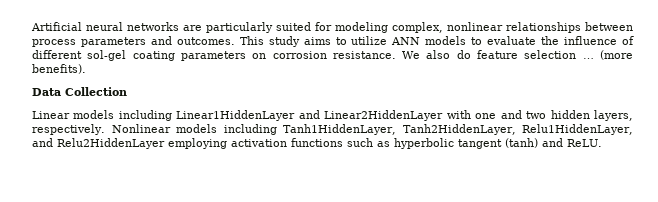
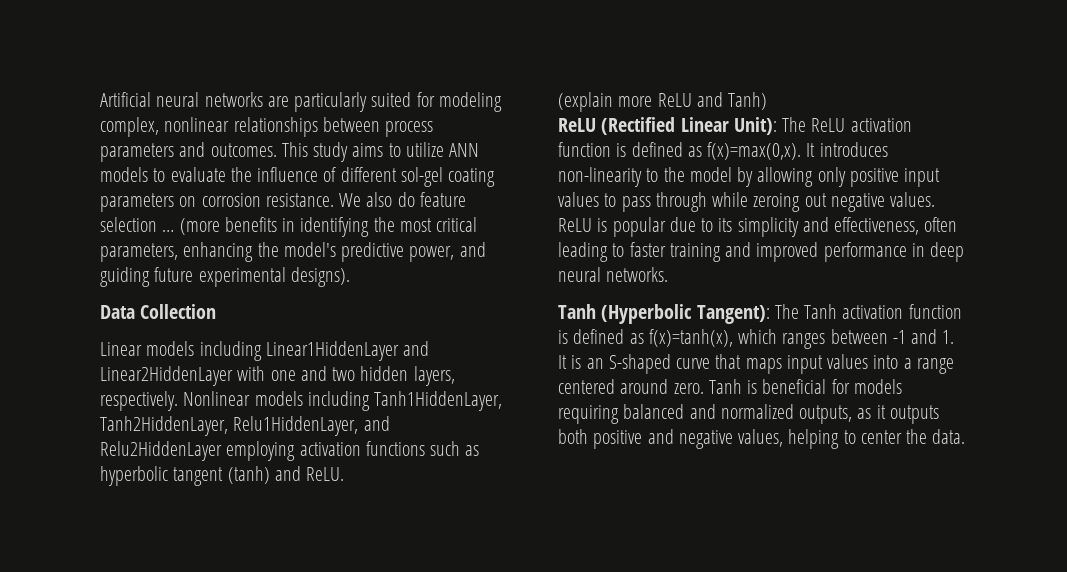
[32,64,86,74] benefits). -> [224,217,478,237] [100,242,486,262] [100,267,350,287] benefits in identifying the most critical parameters, enhancing the model's predictive power, and guiding future experimental designs).
(602, 143) none -> [558,92,768,112] [558,117,912,135] [558,142,888,160] [558,167,941,187] [558,192,936,212] [558,217,958,237] [558,242,965,262] [558,267,669,282] [558,304,962,324] [558,329,955,349] [558,354,954,374] [558,379,902,394] [558,404,939,424] [558,429,966,449] // (explain more ReLU and Tanh) // ReLU (Rectified Linear Unit): The ReLU activation function is defined as f(x)=max(0,x). It introduces non-linearity to the model by allowing only positive input values to pass through while zeroing out negative values. ReLU is popular due to its simplicity and effectiveness, often leading to faster training and improved performance in deep neural networks. // Tanh (Hyperbolic Tangent): The Tanh activation function is defined as f(x)=tanh(x), which ranges between -1 and 1. It is an S-shaped curve that maps input values into a range centered around zero. Tanh is beneficial for models requiring balanced and normalized outputs, as it outputs both positive and negative values, helping to center the data.

